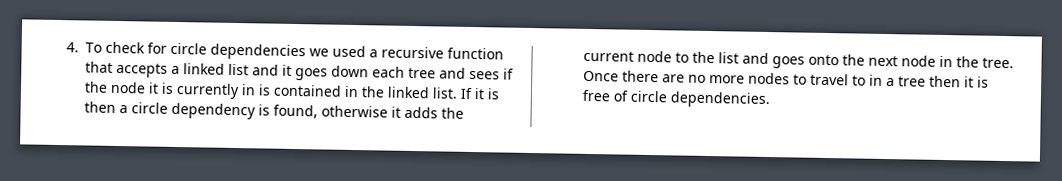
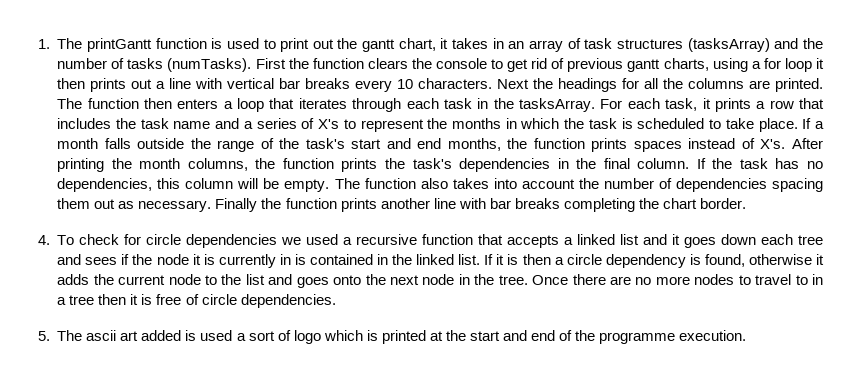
(65, 47) none -> [37,38,823,52] [57,58,825,72] [57,78,823,92] [57,98,824,112] [57,118,825,132] [57,138,823,152] [57,158,824,172] [57,178,823,192] [57,198,747,212] 1. The printGantt function is used to print out the gantt chart, it takes in an array of task structures (tasksArray) and the number of tasks (numTasks). First the function clears the console to get rid of previous gantt charts, using a for loop it then prints out a line with vertical bar breaks every 10 characters. Next the headings for all the columns are printed. The function then enters a loop that iterates through each task in the tasksArray. For each task, it prints a row that includes the task name and a series of X's to represent the months in which the task is scheduled to take place. If a month falls outside the range of the task's start and end months, the function prints spaces instead of X's. After printing the month columns, the function prints the task's dependencies in the final column. If the task has no dependencies, this column will be empty. The function also takes into account the number of dependencies spacing them out as necessary. Finally the function prints another line with bar breaks completing the chart border. //
(771, 100) none -> [37,330,747,344] // 5. The ascii art added is used a sort of logo which is printed at the start and end of the programme execution.

